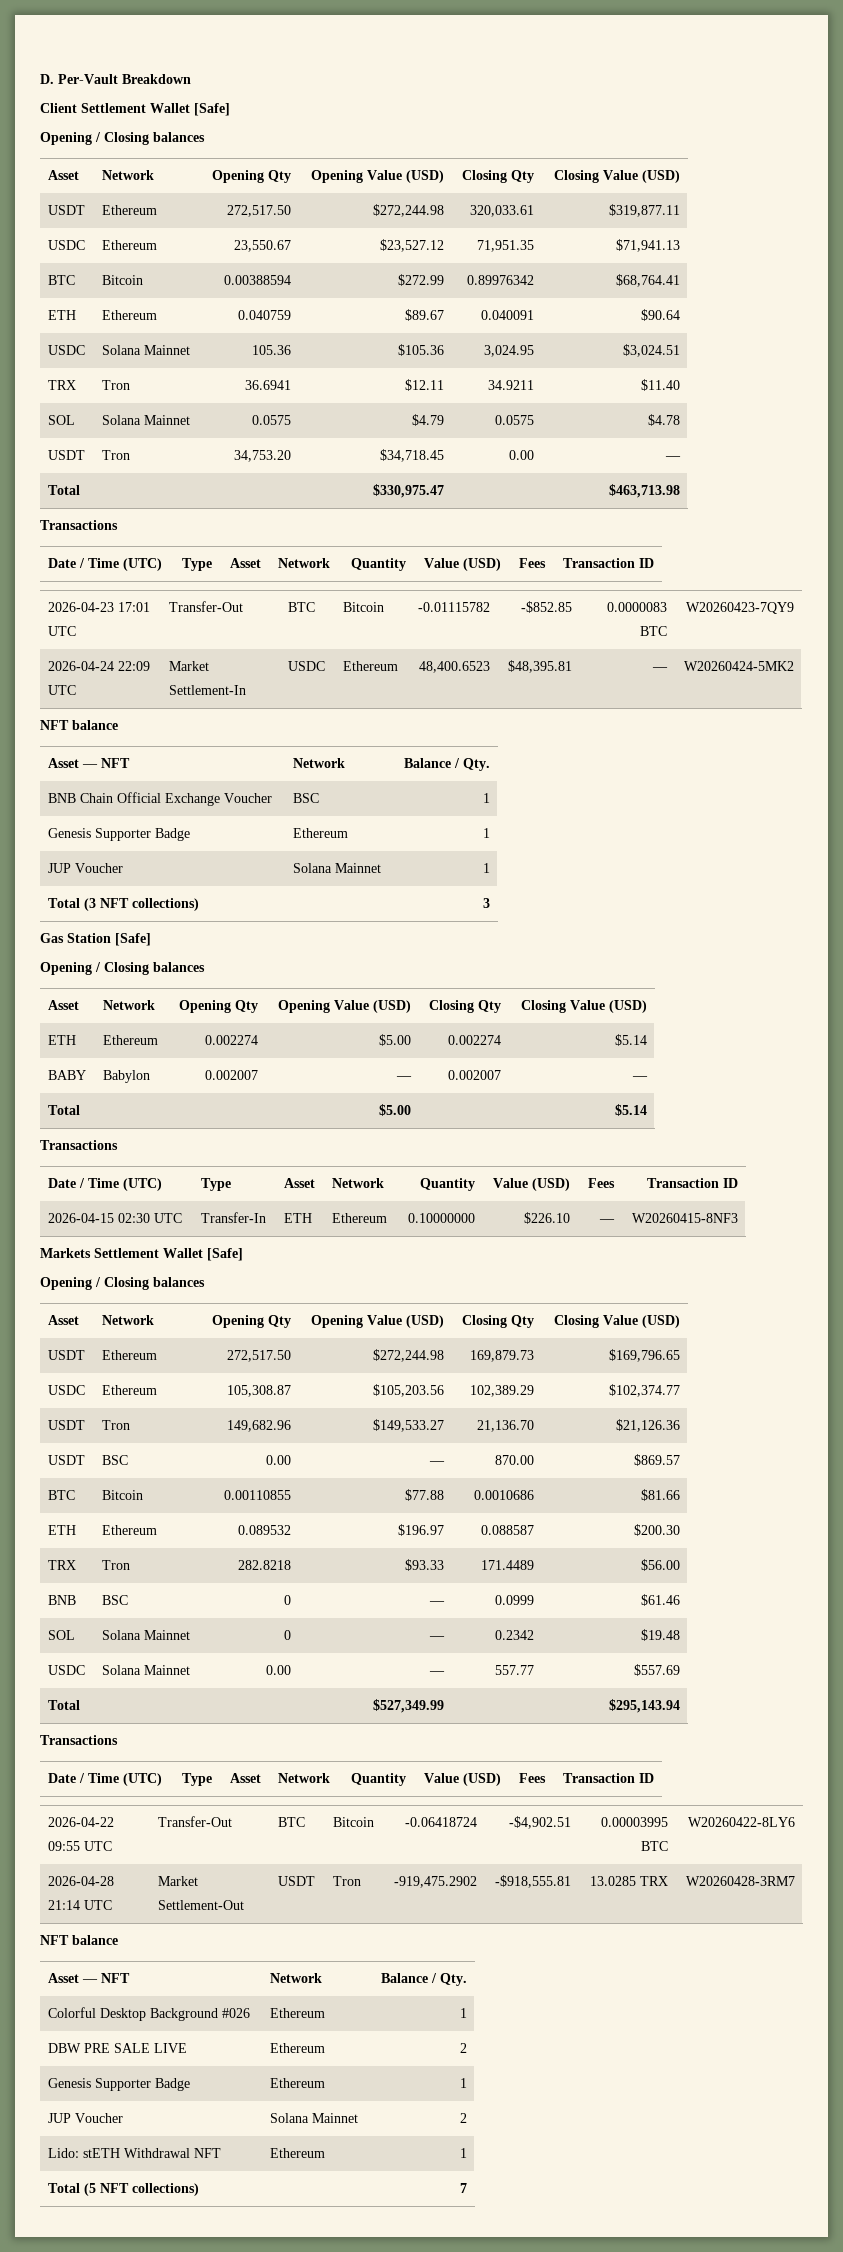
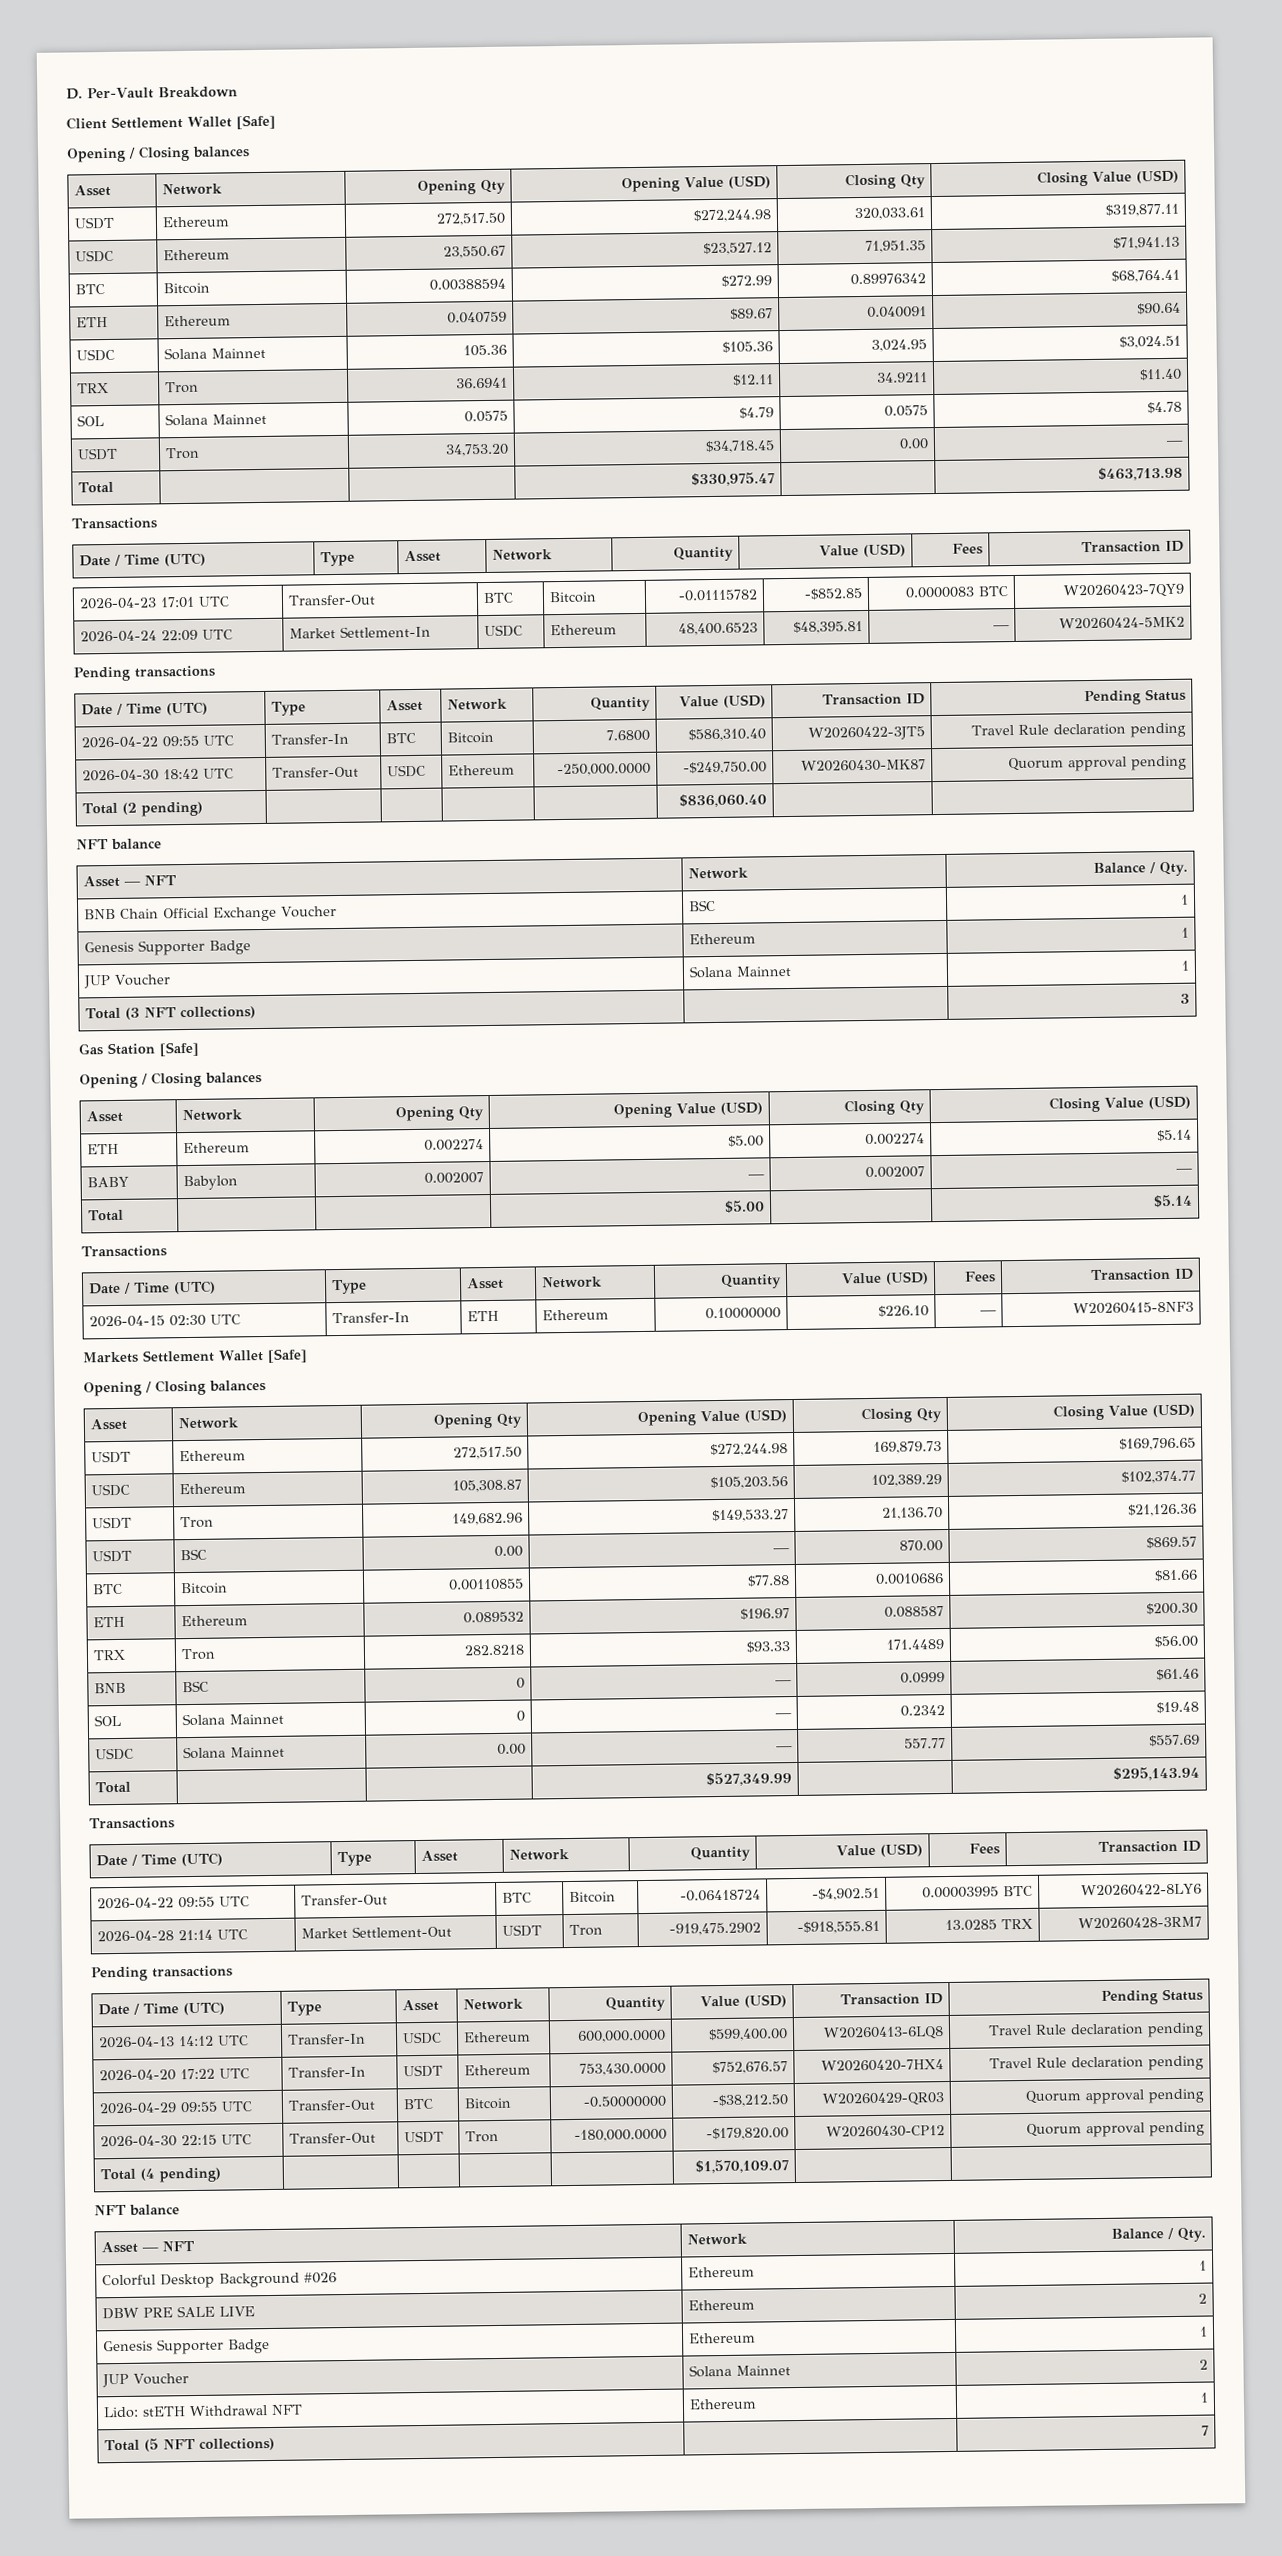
(794, 666) none -> [73,665,215,682] [81,701,209,716] [271,701,307,716] [386,699,424,712] [447,698,509,711] [589,696,651,712] [678,694,766,708] [821,693,925,706] [1083,688,1186,706] [81,735,235,749] [271,733,350,745] [386,732,417,744] [447,731,495,744] [605,729,650,742] [687,728,766,742] [807,726,925,741] [970,722,1186,738] [82,768,235,782] [272,766,360,778] [387,764,427,778] [448,764,516,776] [556,762,651,777] [682,761,767,775] [800,759,926,772] [1007,755,1187,772] [82,801,204,817] [678,793,767,808] // Pending transactions // Date / Time (UTC) | Type | Asset | Network | Quantity | Value (USD) | Transaction ID | Pending Status // 2026-04-22 09:55 UTC | Transfer-In | BTC | Bitcoin | 7.6800 | $586,310.40 | W20260422-3JT5 | Travel Rule declaration pending // 2026-04-30 18:42 UTC | Transfer-Out | USDC | Ethereum | -250,000.0000 | -$249,750.00 | W20260430-MK87 | Quorum approval pending // Total (2 pending) | | | | | $836,060.40 | |
(795, 1881) none -> [91,1965,233,1982] [98,2001,226,2016] [287,2001,323,2016] [402,1999,440,2012] [463,1998,525,2011] [604,1996,666,2012] [699,1994,787,2008] [839,1993,943,2006] [1100,1988,1203,2005] [99,2035,250,2049] [288,2033,367,2045] [402,2031,443,2045] [463,2031,532,2043] [576,2029,666,2043] [707,2028,788,2042] [822,2026,944,2041] [987,2022,1204,2038] [99,2068,251,2082] [288,2066,367,2078] [403,2064,444,2078] [464,2064,532,2076] [578,2062,666,2076] [711,2061,788,2075] [820,2059,944,2072] [988,2055,1204,2071] [99,2101,254,2115] [288,2099,377,2111] [403,2098,435,2110] [464,2097,513,2110] [582,2095,666,2108] [711,2094,788,2108] [821,2092,944,2107] [1024,2088,1204,2105] [100,2134,253,2148] [289,2132,377,2144] [404,2130,445,2144] [465,2130,500,2143] [573,2128,667,2142] [705,2127,789,2141] [825,2125,945,2138] [1025,2121,1205,2138] [100,2167,222,2183] [694,2159,789,2174] // Pending transactions // Date / Time (UTC) | Type | Asset | Network | Quantity | Value (USD) | Transaction ID | Pending Status // 2026-04-13 14:12 UTC | Transfer-In | USDC | Ethereum | 600,000.0000 | $599,400.00 | W20260413-6LQ8 | Travel Rule declaration pending // 2026-04-20 17:22 UTC | Transfer-In | USDT | Ethereum | 753,430.0000 | $752,676.57 | W20260420-7HX4 | Travel Rule declaration pending // 2026-04-29 09:55 UTC | Transfer-Out | BTC | Bitcoin | -0.50000000 | -$38,212.50 | W20260429-QR03 | Quorum approval pending // 2026-04-30 22:15 UTC | Transfer-Out | USDT | Tron | -180,000.0000 | -$179,820.00 | W20260430-CP12 | Quorum approval pending // Total (4 pending) | | | | | $1,570,109.07 | |

